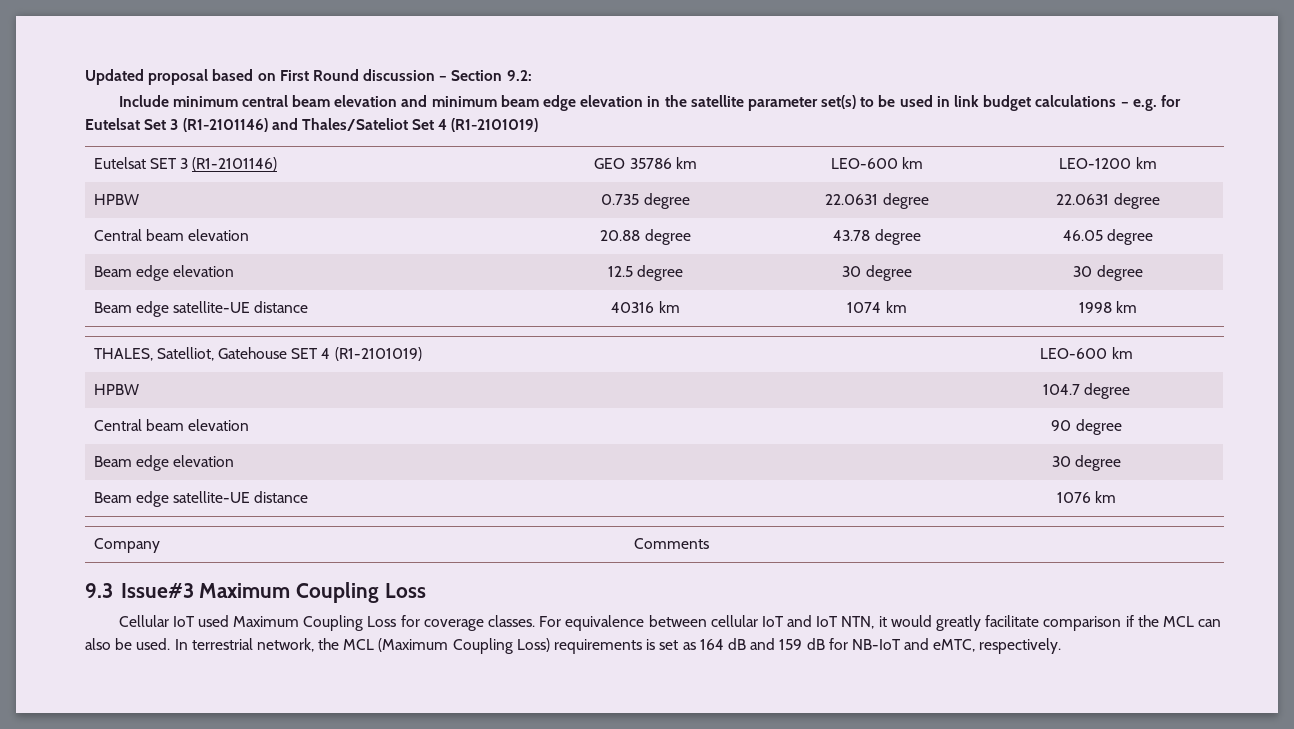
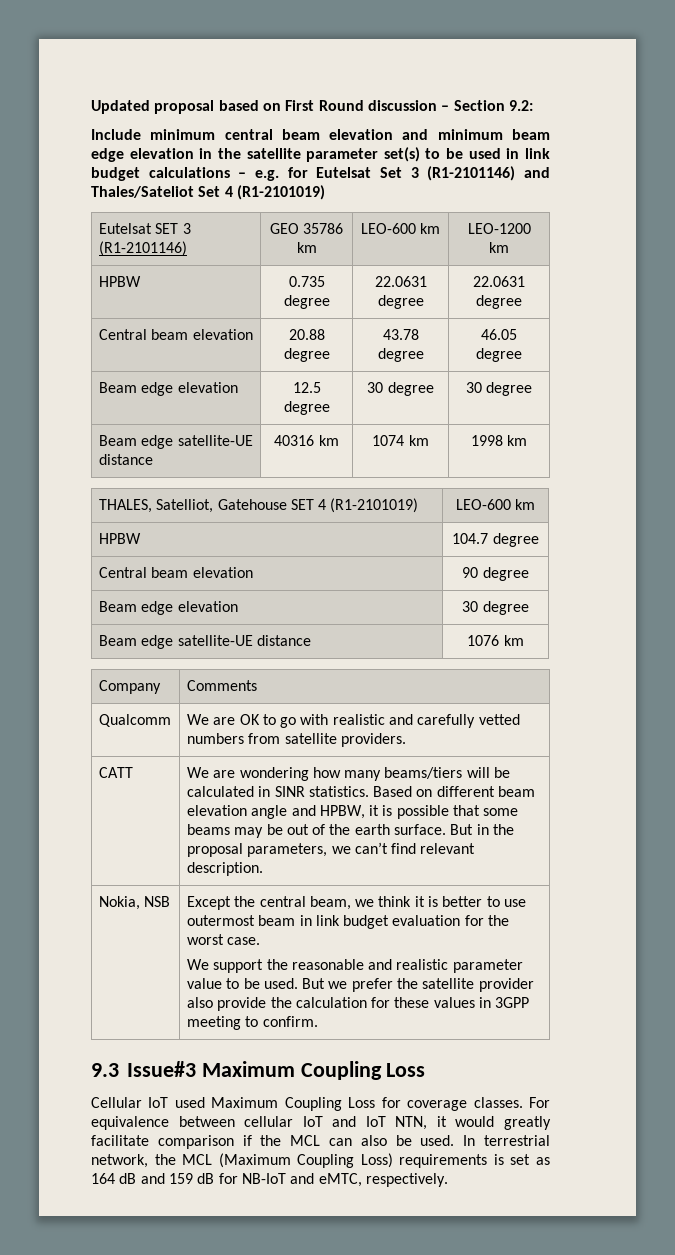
(709, 543) none -> [98,714,171,727] [186,714,520,728] [186,733,406,747] [98,767,133,778] [186,767,511,781] [186,786,536,797] [186,805,519,819] [186,824,515,838] [186,842,476,857] [186,862,263,876] [98,896,171,910] [186,896,527,910] [186,915,510,929] [186,934,261,945] [186,959,523,973] [186,978,534,992] [186,997,530,1011] [186,1016,318,1030] // Qualcomm | We are OK to go with realistic and carefully vetted numbers from satellite providers. // CATT | We are wondering how many beams/tiers will be calculated in SINR statistics. Based on different beam elevation angle and HPBW, it is possible that some beams may be out of the earth surface. But in the proposal parameters, we can’t find relevant description. // Nokia, NSB | Except the central beam, we think it is better to use outermost beam in link budget evaluation for the worst case. // We support the reasonable and realistic parameter value to be used. But we prefer the satellite provider also provide the calculation for these values in 3GPP meeting to confirm.

